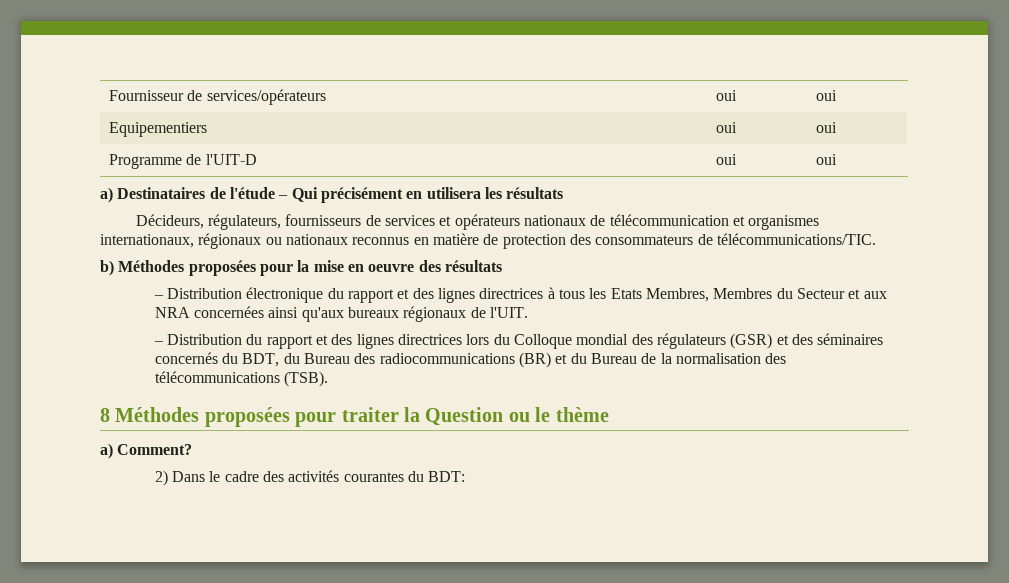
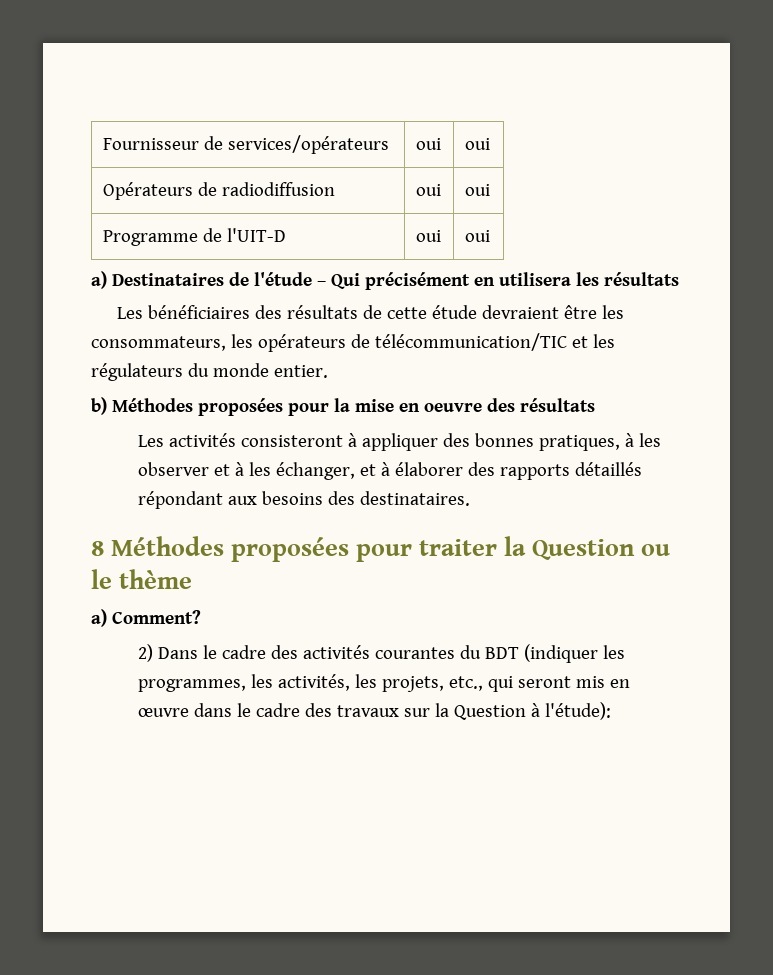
[109,122,208,137] Equipementiers -> [102,182,335,200] Opérateurs de radiodiffusion
[135,214,820,230] [100,233,876,249] Décideurs, régulateurs, fournisseurs de services et opérateurs nationaux de télécommunication et organismes internationaux, régionaux ou nationaux reconnus en matière de protection des consommateurs de télécommunications/TIC. -> [117,305,625,319] [91,333,615,352] [91,363,328,381] Les bénéficiaires des résultats de cette étude devraient être les consommateurs, les opérateurs de télécommunication/TIC et les régulateurs du monde entier.
[153,287,887,303] [154,306,529,322] [153,333,884,349] [154,352,787,368] [154,371,329,387] – Distribution électronique du rapport et des lignes directrices à tous les Etats Membres, Membres du Secteur et aux NRA concernées ainsi qu'aux bureaux régionaux de l'UIT. // – Distribution du rapport et des lignes directrices lors du Colloque mondial des régulateurs (GSR) et des séminaires concernés du BDT, du Bureau des radiocommunications (BR) et du Bureau de la normalisation des télécommunications (TSB). -> [138,433,662,451] [138,462,643,480] [138,491,471,509] Les activités consisteront à appliquer des bonnes pratiques, à les observer et à les échanger, et à élaborer des rapports détaillés répondant aux besoins des destinataires.
[428,471,466,482] BDT: -> [485,644,626,663] [138,674,631,692] [138,702,612,720] BDT (indiquer les programmes, les activités, les projets, etc., qui seront mis en œuvre dans le cadre des travaux sur la Question à l'étude):

